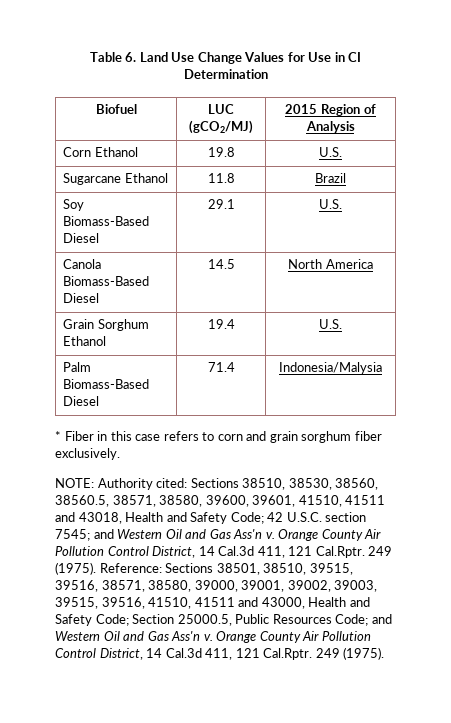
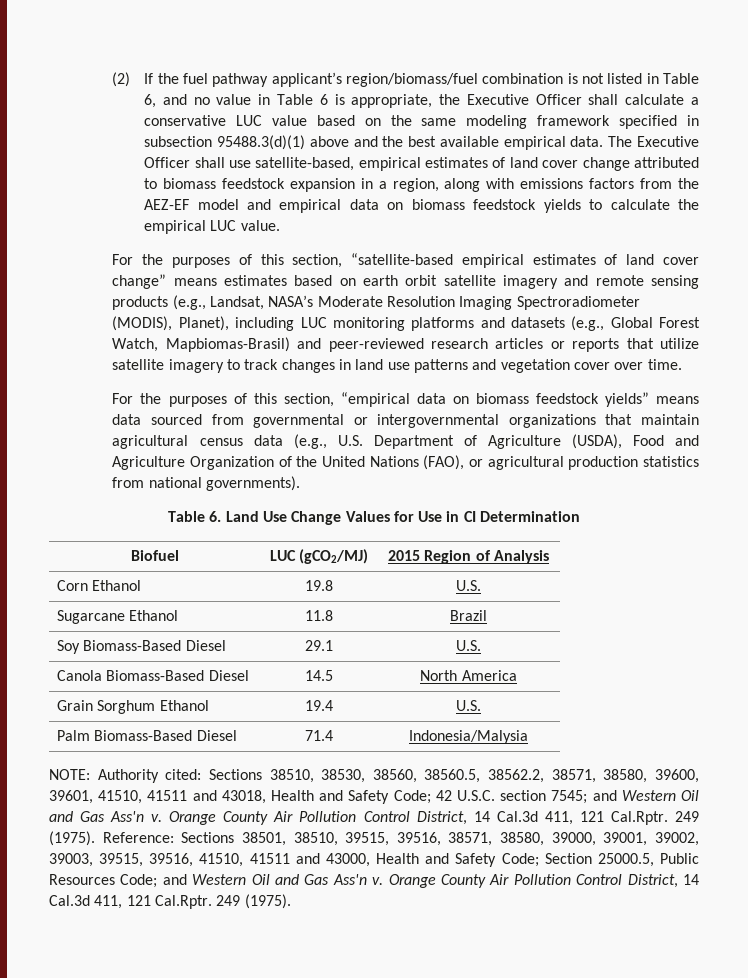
(89, 57) none -> [112,72,699,87] [144,94,700,108] [144,115,699,129] [144,135,700,150] [144,157,700,171] [144,178,699,192] [144,199,699,213] [144,220,280,234] [112,253,700,268] [112,274,700,289] [112,295,640,310] [112,316,700,331] [112,337,699,352] [112,359,682,373] [112,392,699,407] [112,414,700,428] [112,434,700,449] [112,455,700,470] [112,476,301,491] (2) If the fuel pathway applicant’s region/biomass/fuel combination is not listed in Table 6, and no value in Table 6 is appropriate, the Executive Officer shall calculate a conservative LUC value based on the same modeling framework specified in subsection 95488.3(d)(1) above and the best available empirical data. The Executive Officer shall use satellite-based, empirical estimates of land cover change attributed to biomass feedstock expansion in a region, along with emissions factors from the AEZ-EF model and empirical data on biomass feedstock yields to calculate the empirical LUC value. // For the purposes of this section, “satellite-based empirical estimates of land cover change” means estimates based on earth orbit satellite imagery and remote sensing products (e.g., Landsat, NASA’s Moderate Resolution Imaging Spectroradiometer (MODIS), Planet), including LUC monitoring platforms and datasets (e.g., Global Forest Watch, Mapbiomas-Brasil) and peer-reviewed research articles or reports that utilize satellite imagery to track changes in land use patterns and vegetation cover over time. // For the purposes of this section, “empirical data on biomass feedstock yields” means data sourced from governmental or intergovernmental organizations that maintain agricultural census data (e.g., U.S. Department of Agriculture (USDA), Food and Agriculture Organization of the United Nations (FAO), or agricultural production statistics from national governments). //
[55,431,382,443] [55,448,120,460] // * Fiber in this case refers to corn and grain sorghum fiber exclusively. -> (528, 737) none
(109, 501) none -> [488,769,545,783] 38562.2,

